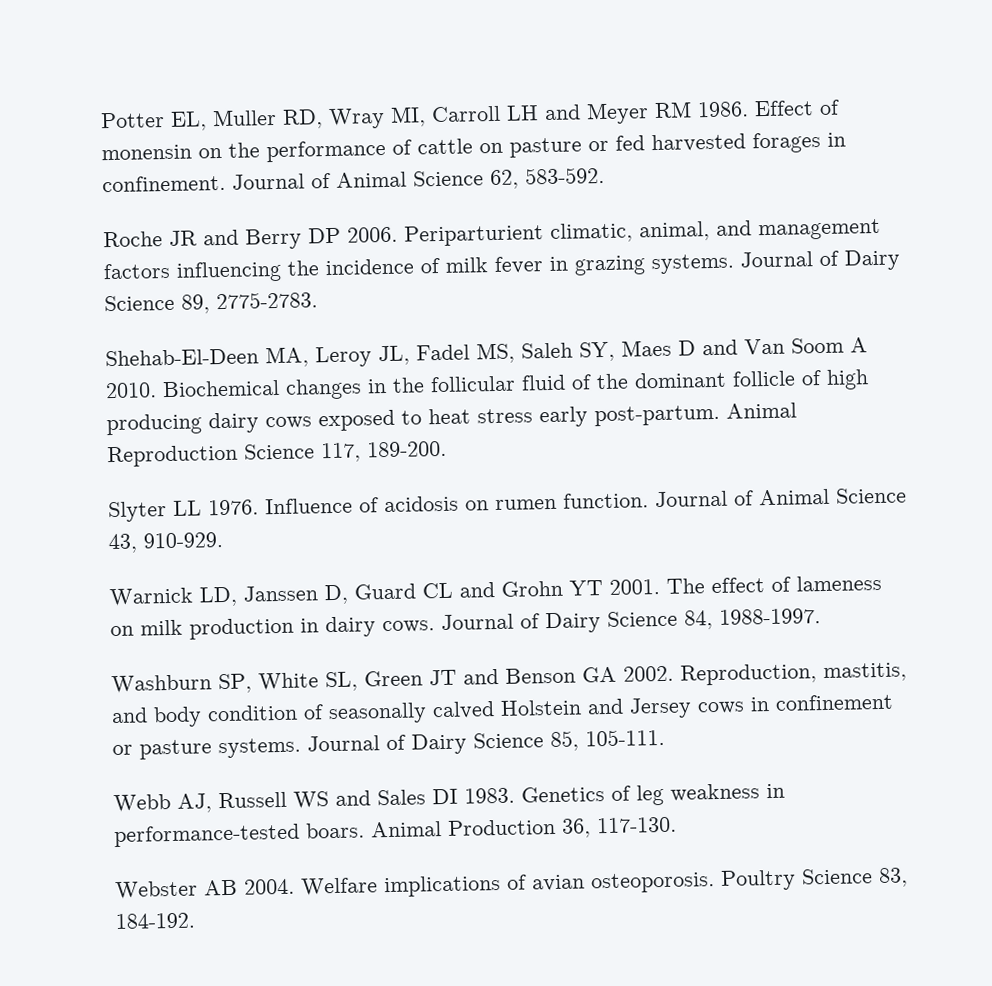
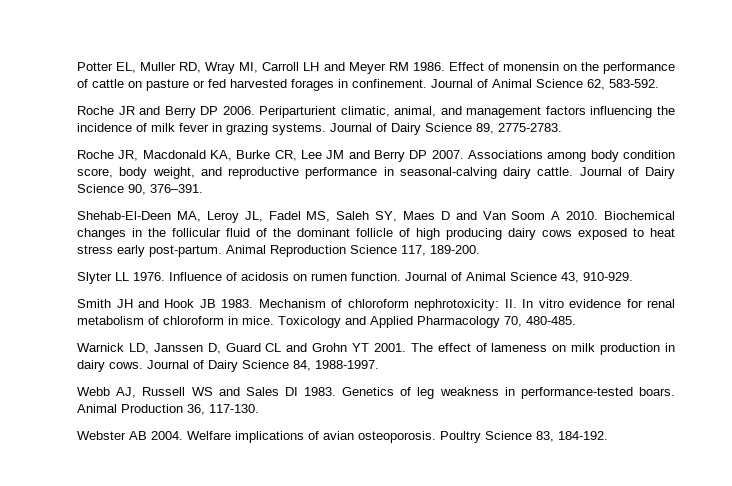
(319, 300) none -> [77,150,675,162] [77,167,675,179] [77,184,204,195] // Roche JR, Macdonald KA, Burke CR, Lee JM and Berry DP 2007. Associations among body condition score, body weight, and reproductive performance in seasonal-calving dairy cattle. Journal of Dairy Science 90, 376–391.
(224, 540) none -> [77,299,675,311] [77,316,577,328] // Smith JH and Hook JB 1983. Mechanism of chloroform nephrotoxicity: II. In vitro evidence for renal metabolism of chloroform in mice. Toxicology and Applied Pharmacology 70, 480-485.
[111,662,908,694] [111,693,895,728] [112,728,666,760] // Washburn SP, White SL, Green JT and Benson GA 2002. Reproduction, mastitis, and body condition of seasonally calved Holstein and Jersey cows in confinement or pasture systems. Journal of Dairy Science 85, 105-111. -> (380, 364) none

